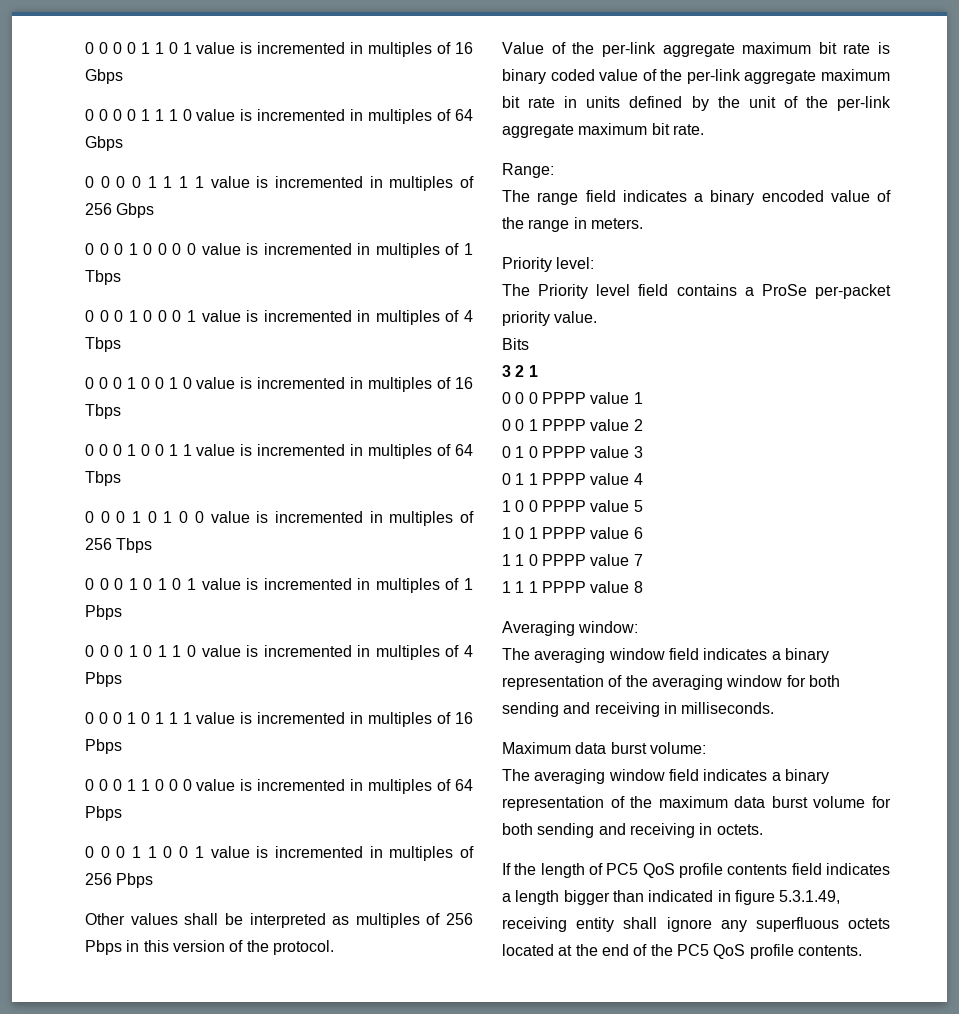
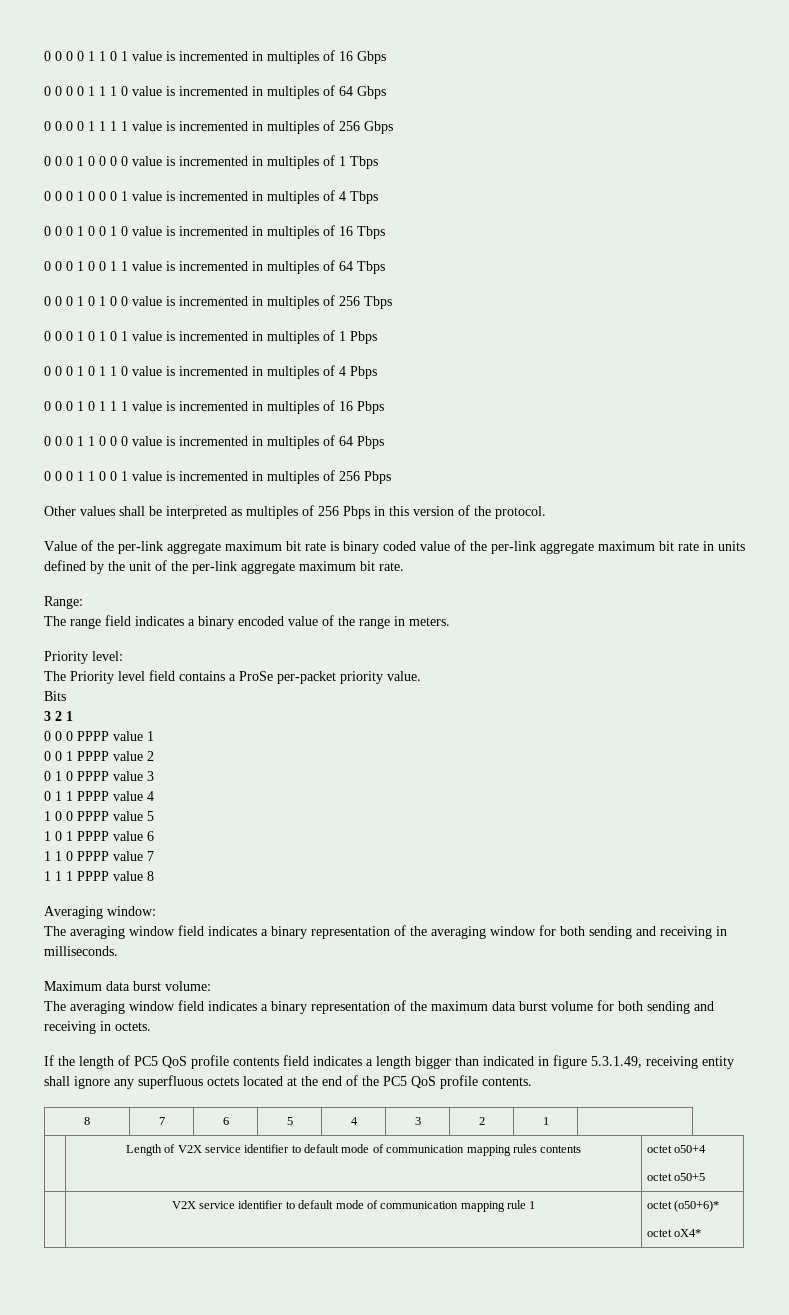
(862, 950) none -> [84,1117,90,1125] [158,1117,165,1125] [222,1117,229,1125] [286,1117,293,1125] [350,1117,358,1125] [414,1117,421,1125] [478,1117,485,1125] [542,1117,549,1125] [125,1144,582,1156] [646,1145,706,1153] [646,1173,705,1181] [171,1200,536,1212] [646,1200,719,1212] [646,1229,701,1237] // 8 | 7 | 6 | 5 | 4 | 3 | 2 | 1 | // | Length of V2X service identifier to default mode of communication mapping rules contents | octet o50+4 // octet o50+5 // | V2X service identifier to default mode of communication mapping rule 1 | octet (o50+6)* // octet oX4*

